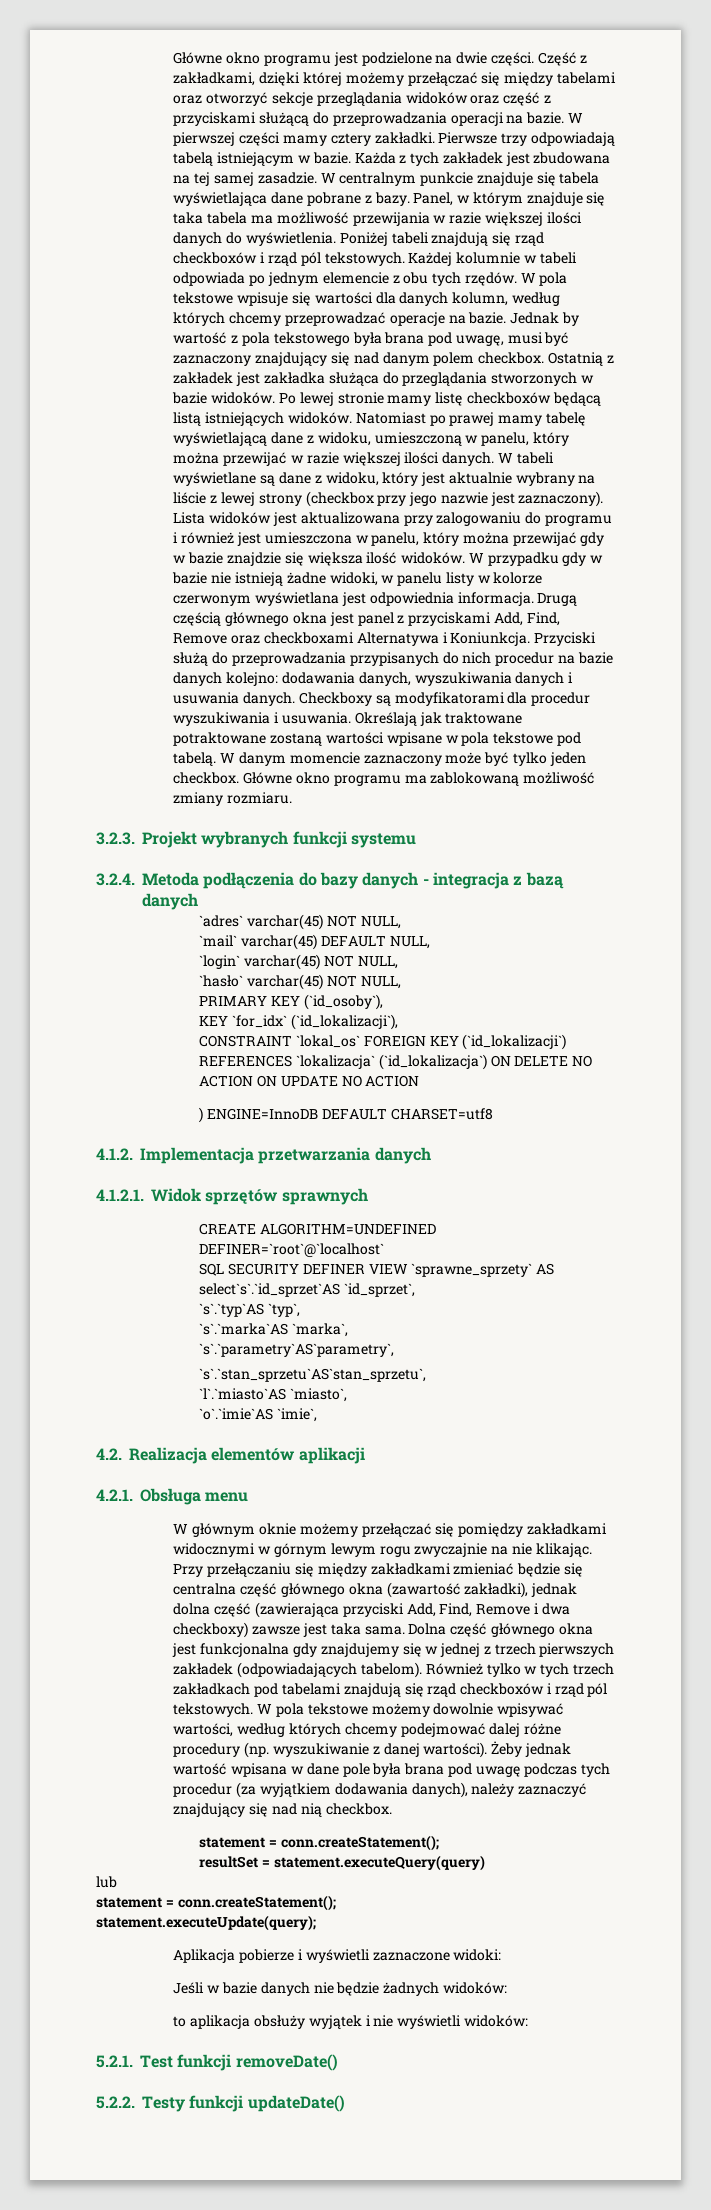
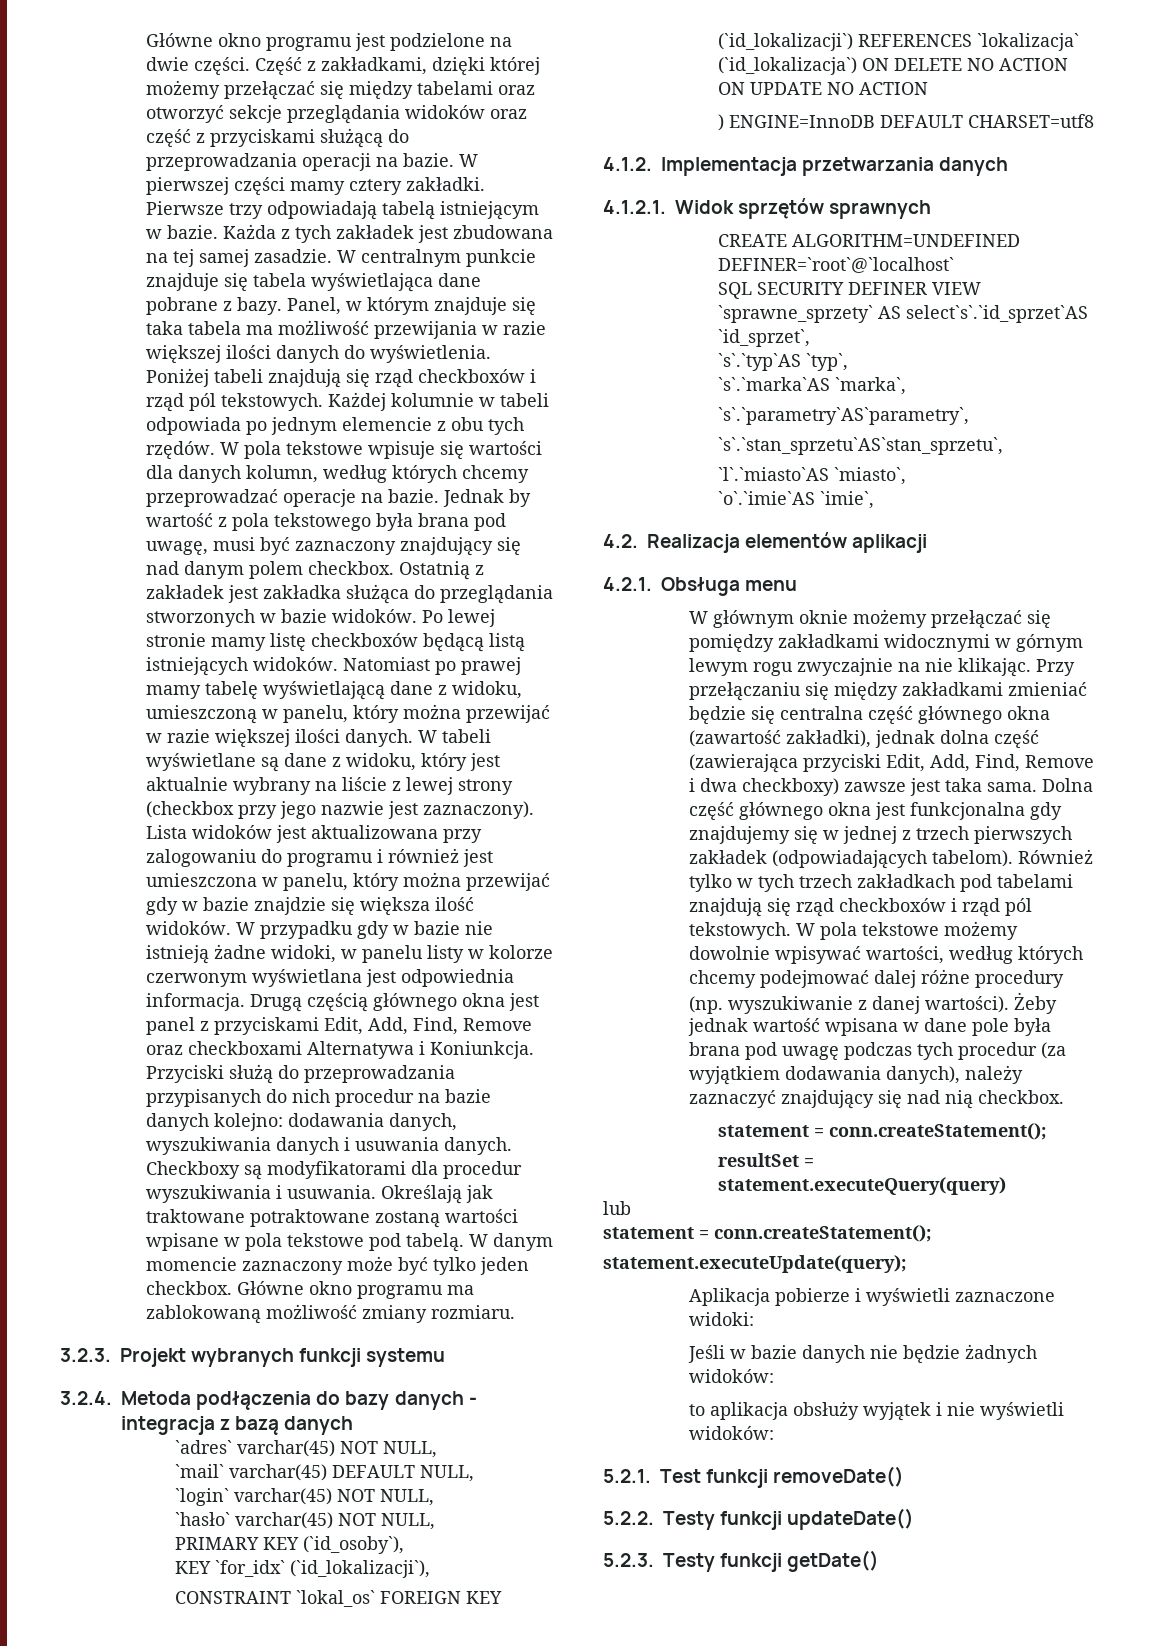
(492, 619) none -> [323,1017,363,1035] Edit,
(404, 1610) none -> [885,754,925,772] Edit,
(345, 2103) none -> [603,1550,880,1572] // 5.2.3. Testy funkcji getDate()

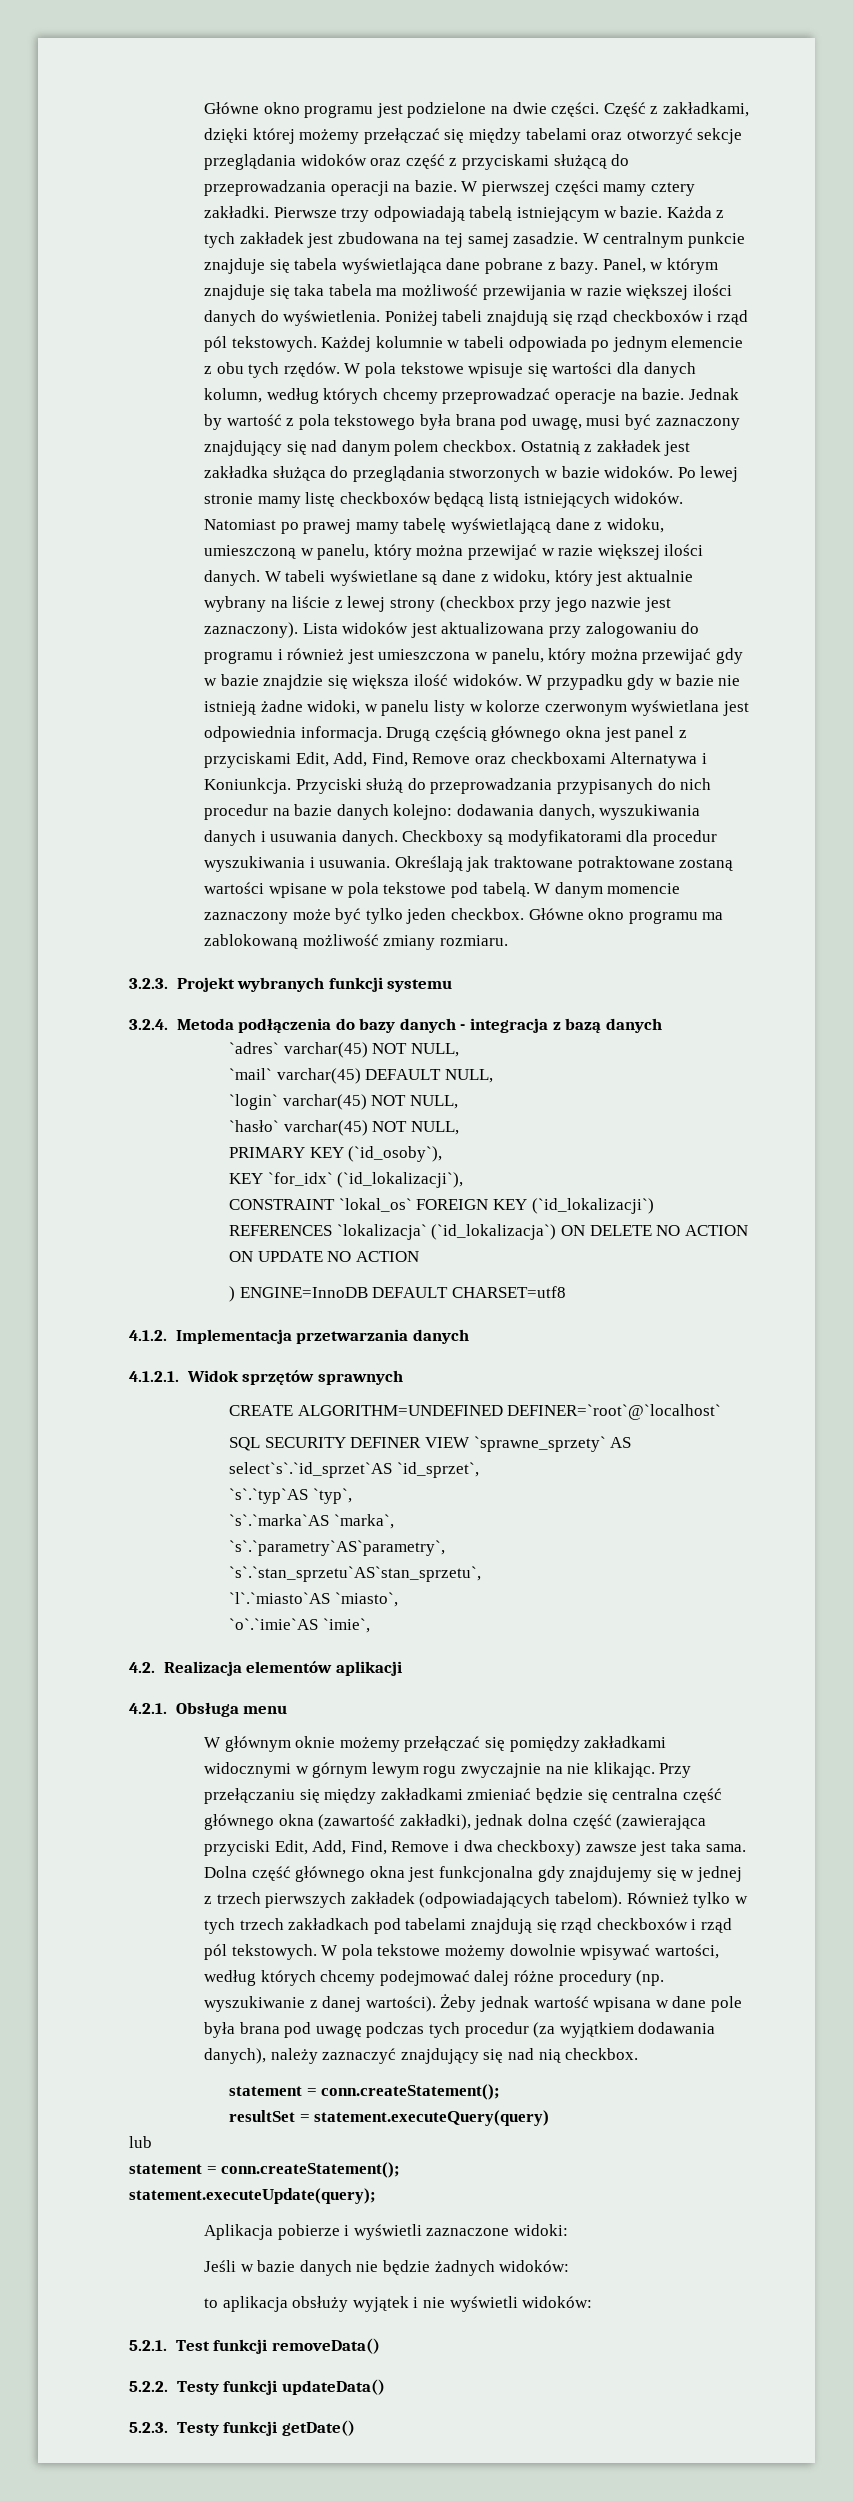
[773,1466,905,1487] removeDate() -> [271,2338,380,2354] removeData()
[787,1508,915,1530] updateDate() -> [281,2379,385,2395] updateData()

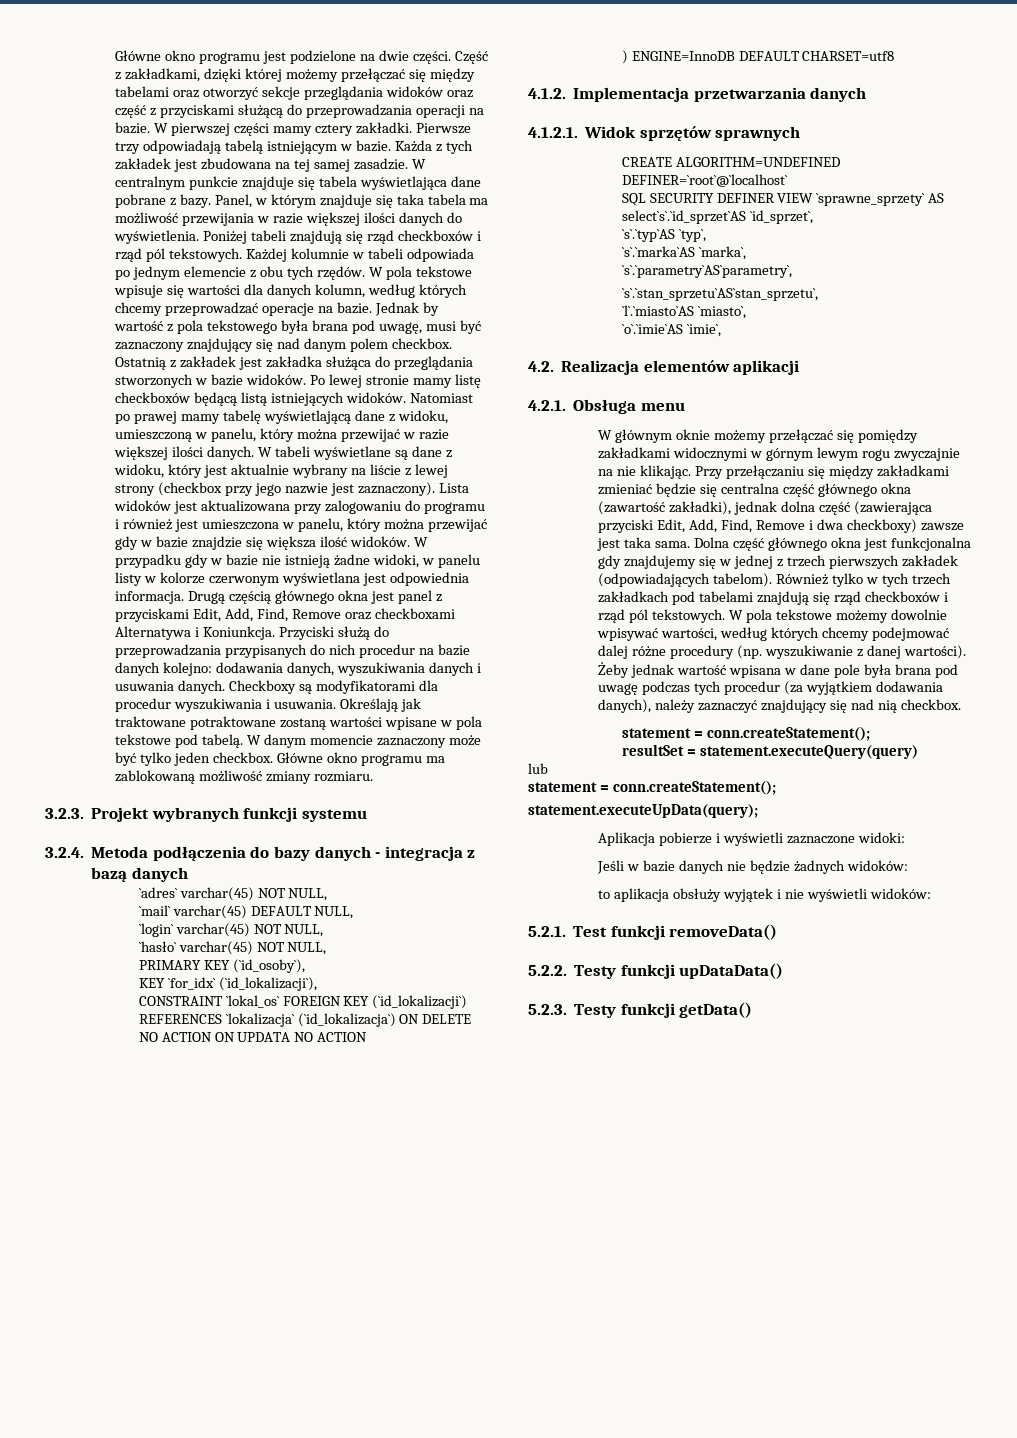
[257,1251,323,1262] UPDATE -> [237,1032,291,1042] UPDATA
[129,2188,376,2204] statement.executeUpdate(query); -> [528,804,758,818] statement.executeUpData(query);
[281,2379,385,2395] updateData() -> [679,963,784,979] upDataData()
[281,2420,355,2436] getDate() -> [679,1002,753,1018] getData()

